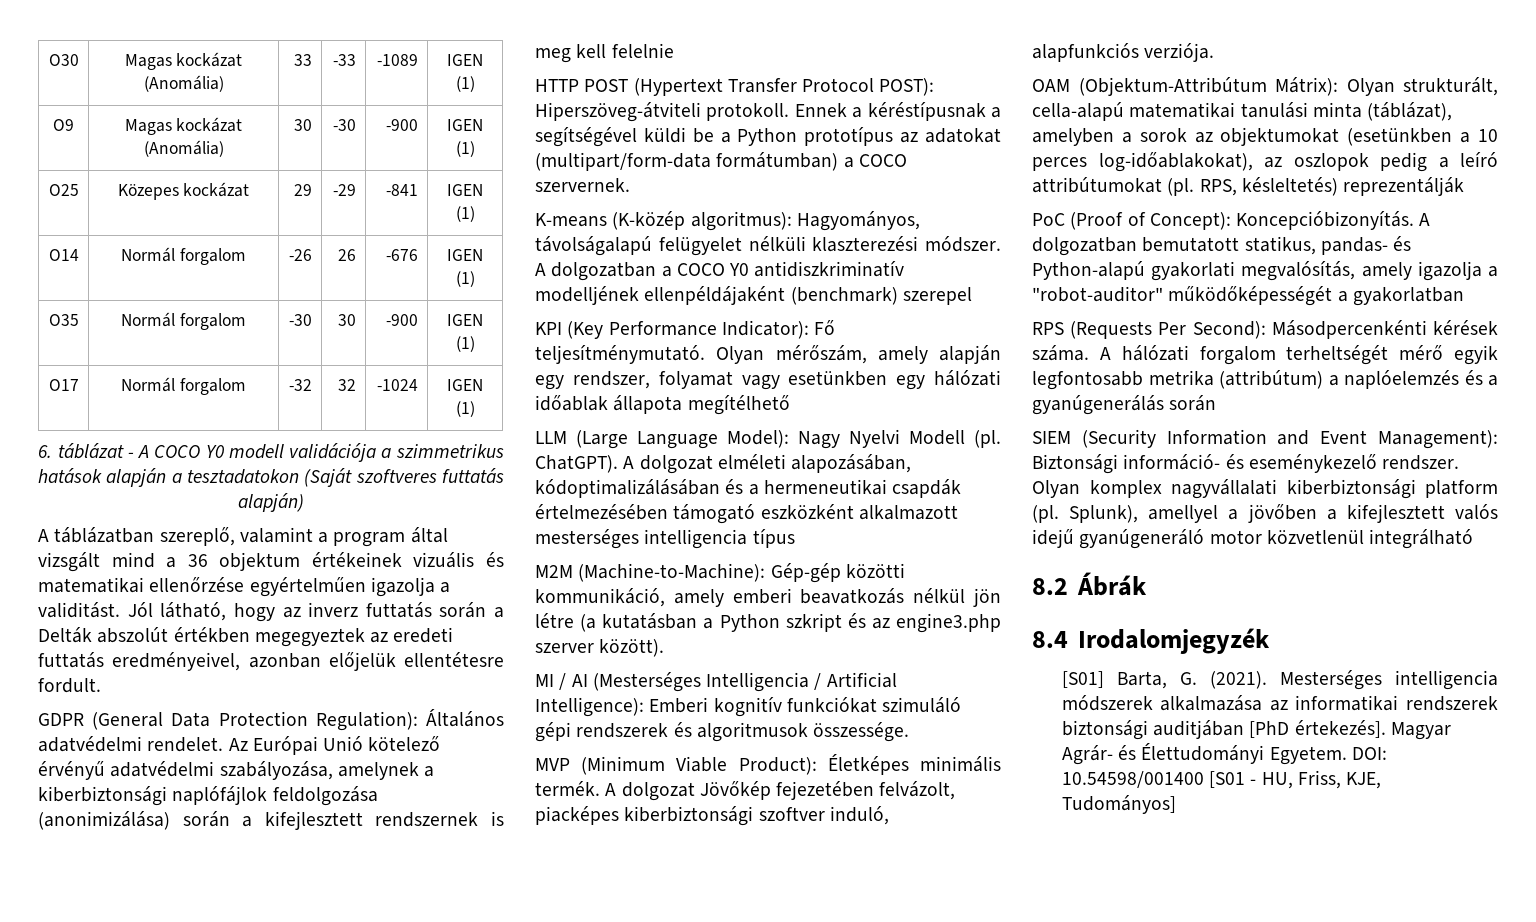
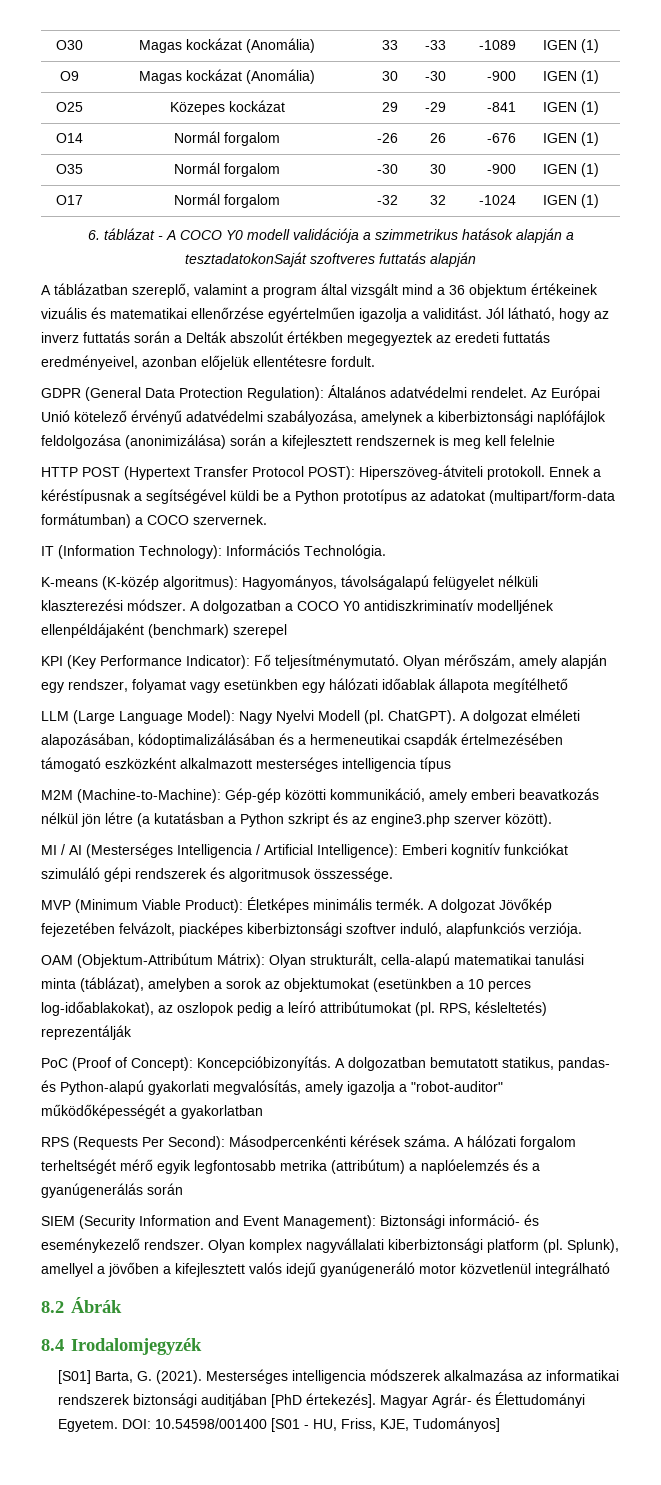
[186,468,353,487] tesztadatokon (Saját -> [185,252,307,267] tesztadatokonSaját
[238,493,304,512] alapján) -> [430,252,476,267] alapján
(630, 185) none -> [41,544,386,559] // IT (Information Technology): Információs Technológia.

